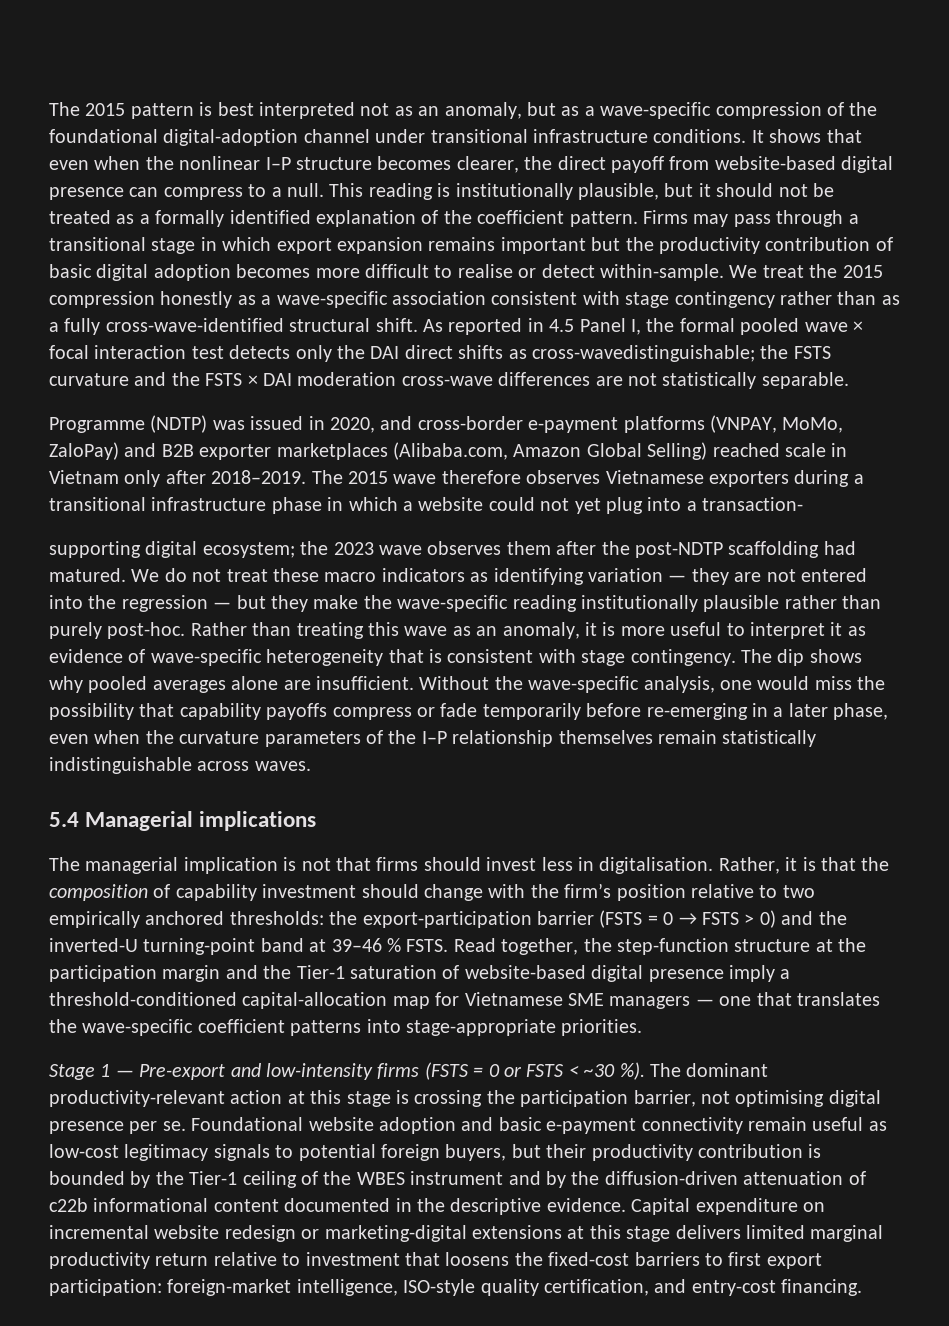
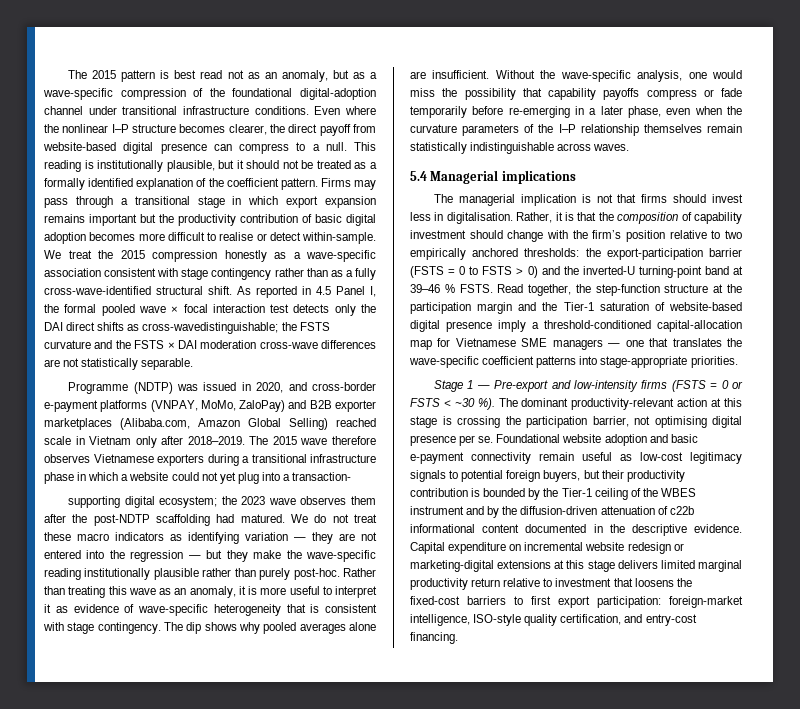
[259,102,355,119] interpreted -> [200,70,223,79] read
[751,129,862,143] [49,156,141,170] It shows that even when -> [314,106,376,115] Even where
[678,913,697,925] → -> [469,266,479,275] to

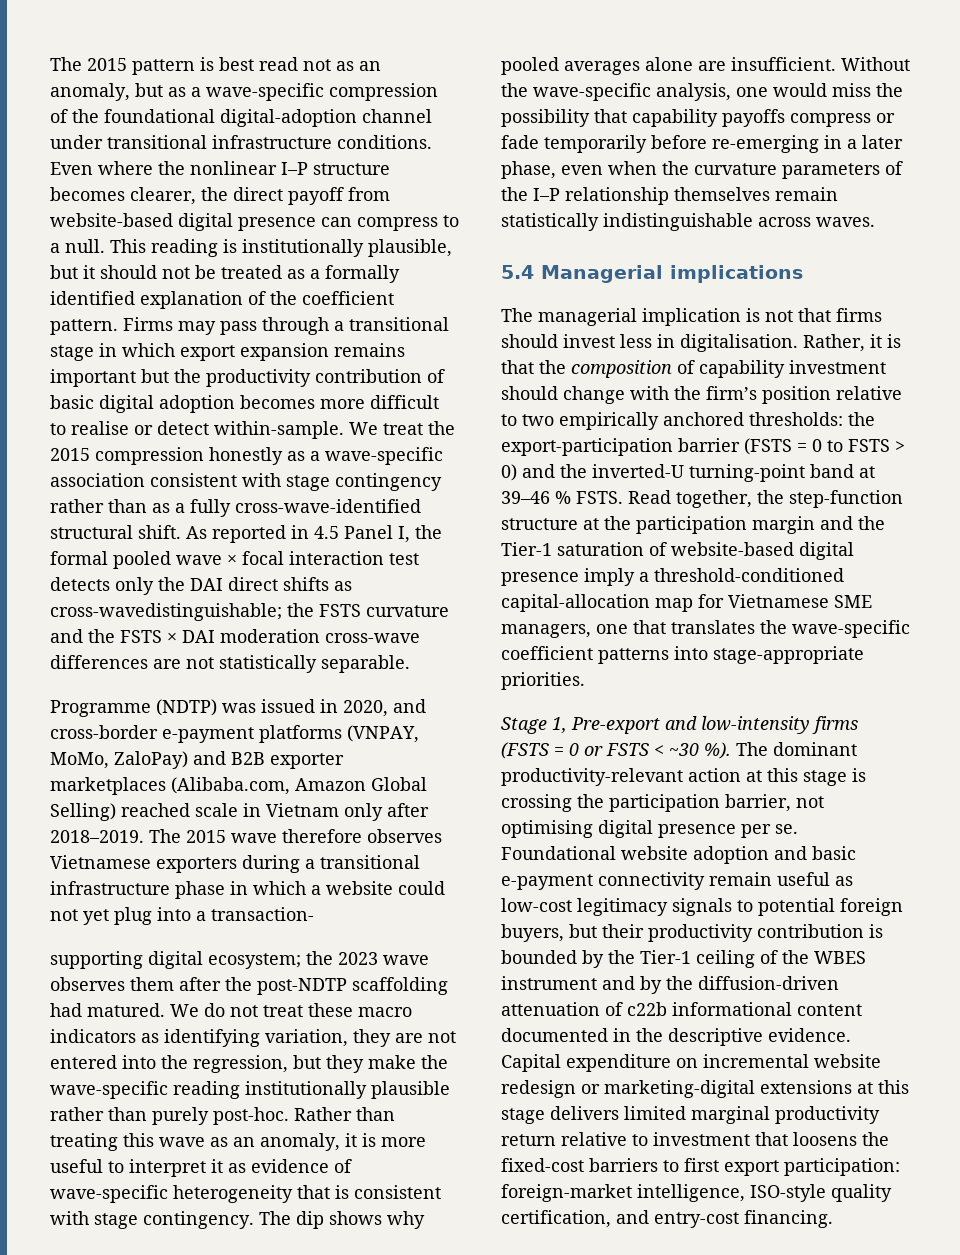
[245,532,306,541] variation — -> [265,1029,348,1047] variation,
[130,550,201,562] regression — -> [193,1055,288,1073] regression,
[552,339,621,350] managers — -> [501,624,591,638] managers,
[467,380,490,389] 1 — -> [552,717,567,733] 1,

